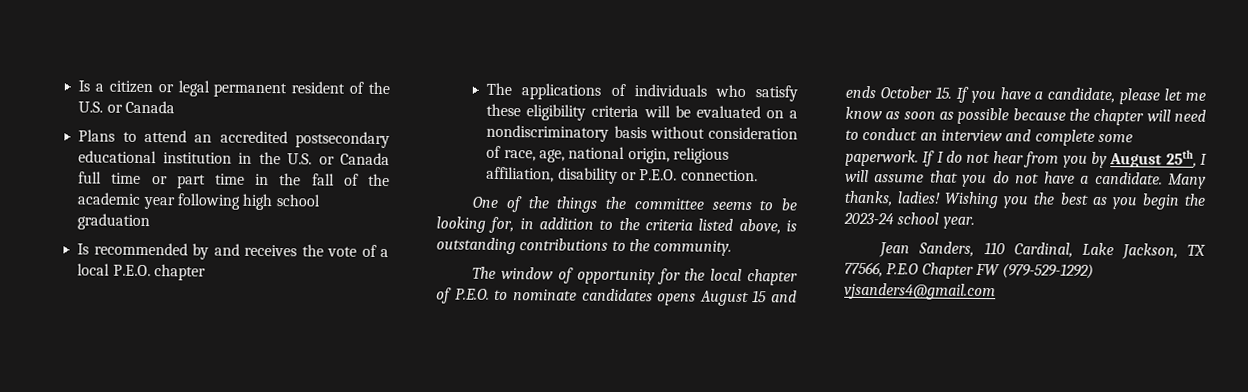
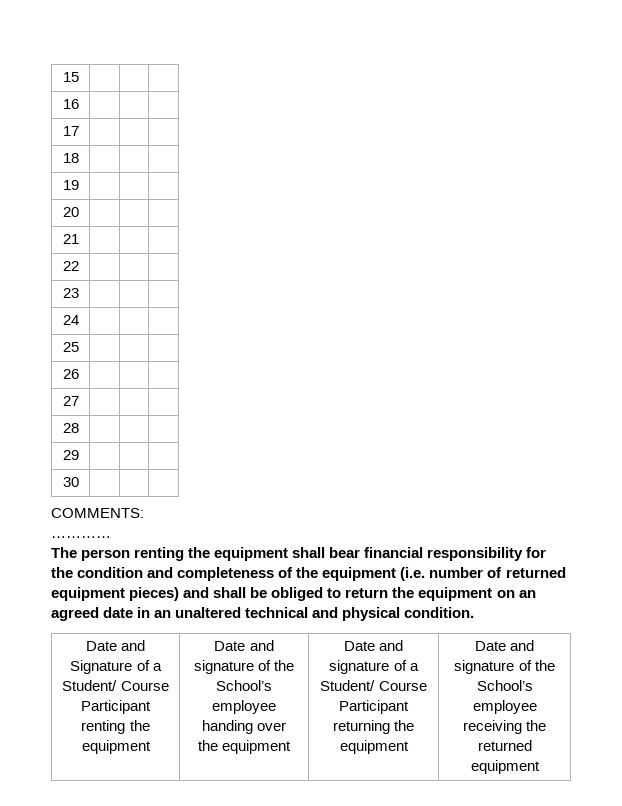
[78,80,391,98] [78,100,175,114] [78,129,391,149] [78,150,390,166] [78,171,390,189] [77,192,321,211] [77,213,151,231] [77,242,390,260] [77,263,206,281] [486,82,798,102] [486,103,798,121] [486,124,798,142] [486,145,729,164] [486,166,758,184] [472,196,797,213] [436,216,797,235] [436,237,733,256] [472,266,798,286] [436,287,797,307] [845,85,1206,105] [845,106,1206,126] [845,127,1133,146] [845,149,1207,169] [845,169,1206,189] [844,190,1206,210] [843,212,975,229] [878,241,1206,260] [844,261,1095,279] [844,282,996,301] Is a citizen or legal permanent resident of the U.S. or Canada // Plans to attend an accredited postsecondary educational institution in the U.S. or Canada full time or part time in the fall of the academic year following high school graduation // Is recommended by and receives the vote of a local P.E.O. chapter // The applications of individuals who satisfy these eligibility criteria will be evaluated on a nondiscriminatory basis without consideration of race, age, national origin, religious affiliation, disability or P.E.O. connection. // One of the things the committee seems to be looking for, in addition to the criteria listed above, is outstanding contributions to the community. // The window of opportunity for the local chapter of P.E.O. to nominate candidates opens August 15 and ends October 15. If you have a candidate, please let me know as soon as possible because the chapter will need to conduct an interview and complete some paperwork. If I do not hear from you by August 25th, I will assume that you do not have a candidate. Many thanks, ladies! Wishing you the best as you begin the 2023-24 school year. // Jean Sanders, 110 Cardinal, Lake Jackson, TX 77566, P.E.O Chapter FW (979-529-1292) vjsanders4@gmail.com -> [62,72,79,82] [62,99,79,109] [62,126,79,136] [62,153,79,163] [62,180,79,190] [62,207,79,217] [62,234,79,244] [62,261,79,271] [62,288,79,298] [62,315,79,325] [62,342,79,352] [62,369,79,379] [62,396,79,406] [62,423,79,433] [62,450,79,460] [62,477,79,487] [51,508,144,518] [51,536,111,538] [51,547,547,561] [51,567,566,581] [51,587,536,601] [51,607,475,621] [85,640,146,651] [70,660,162,674] [62,680,169,691] [81,700,151,714] [81,720,150,734] [81,740,151,754] [214,640,274,651] [193,660,295,674] [216,680,272,691] [212,700,276,714] [201,720,287,734] [197,740,292,754] [343,640,404,651] [329,660,419,674] [320,680,427,691] [339,700,409,714] [332,720,415,734] [339,740,409,754] [474,640,535,651] [454,660,555,674] [476,680,533,691] [472,700,537,714] [462,720,547,734] [477,740,532,751] [470,760,540,774] 15 | | | // 16 | | | // 17 | | | // 18 | | | // 19 | | | // 20 | | | // 21 | | | // 22 | | | // 23 | | | // 24 | | | // 25 | | | // 26 | | | // 27 | | | // 28 | | | // 29 | | | // 30 | | | // COMMENTS: // ………… // The person renting the equipment shall bear financial responsibility for the condition and completeness of the equipment (i.e. number of returned equipment pieces) and shall be obliged to return the equipment on an agreed date in an unaltered technical and physical condition. // Date and Signature of a Student/ Course Participant renting the equipment | Date and signature of the School’s employee handing over the equipment | Date and signature of a Student/ Course Participant returning the equipment | Date and signature of the School’s employee receiving the returned equipment

